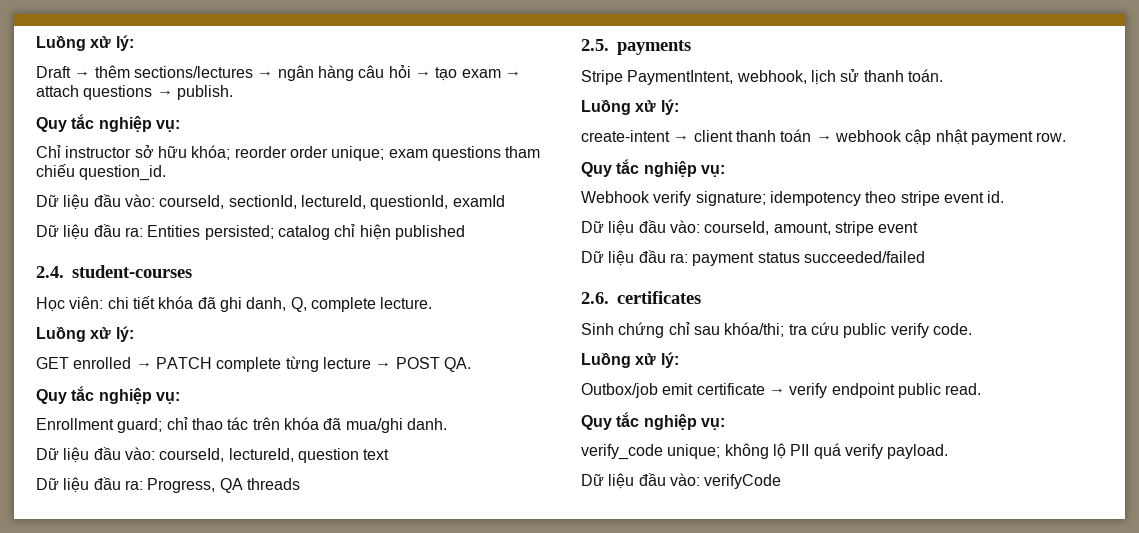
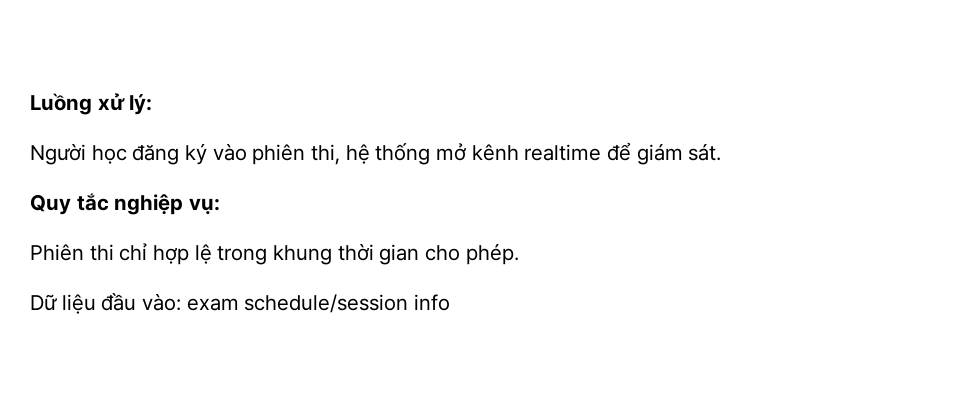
[36,35,134,51] [36,65,521,81] [36,85,233,100] [36,114,180,132] [36,145,541,161] [36,164,167,181] [36,194,505,210] [36,224,465,240] [36,265,192,278] [36,296,433,312] [36,326,134,342] [36,356,471,372] [36,386,180,404] [36,417,447,433] [36,447,390,463] [36,477,300,493] [581,39,691,55] [581,69,943,85] [581,99,679,115] [581,129,1067,145] [581,159,725,177] [581,191,1005,206] [581,220,919,236] [581,250,925,266] [581,291,701,304] [581,322,972,338] [581,352,679,368] [581,383,982,398] [581,412,725,430] [581,443,949,460] [581,473,782,489] Luồng xử lý: // Draft → thêm sections/lectures → ngân hàng câu hỏi → tạo exam → attach questions → publish. // Quy tắc nghiệp vụ: // Chỉ instructor sở hữu khóa; reorder order unique; exam questions tham chiếu question_id. // Dữ liệu đầu vào: courseId, sectionId, lectureId, questionId, examId // Dữ liệu đầu ra: Entities persisted; catalog chỉ hiện published // 2.4. student-courses // Học viên: chi tiết khóa đã ghi danh, Q, complete lecture. // Luồng xử lý: // GET enrolled → PATCH complete từng lecture → POST QA. // Quy tắc nghiệp vụ: // Enrollment guard; chỉ thao tác trên khóa đã mua/ghi danh. // Dữ liệu đầu vào: courseId, lectureId, question text // Dữ liệu đầu ra: Progress, QA threads // 2.5. payments // Stripe PaymentIntent, webhook, lịch sử thanh toán. // Luồng xử lý: // create-intent → client thanh toán → webhook cập nhật payment row. // Quy tắc nghiệp vụ: // Webhook verify signature; idempotency theo stripe event id. // Dữ liệu đầu vào: courseId, amount, stripe event // Dữ liệu đầu ra: payment status succeeded/failed // 2.6. certificates // Sinh chứng chỉ sau khóa/thi; tra cứu public verify code. // Luồng xử lý: // Outbox/job emit certificate → verify endpoint public read. // Quy tắc nghiệp vụ: // verify_code unique; không lộ PII quá verify payload. // Dữ liệu đầu vào: verifyCode -> [30,93,153,115] [30,142,722,165] [30,193,221,215] [30,243,519,265] [30,293,451,314] Luồng xử lý: // Người học đăng ký vào phiên thi, hệ thống mở kênh realtime để giám sát. // Quy tắc nghiệp vụ: // Phiên thi chỉ hợp lệ trong khung thời gian cho phép. // Dữ liệu đầu vào: exam schedule/session info

